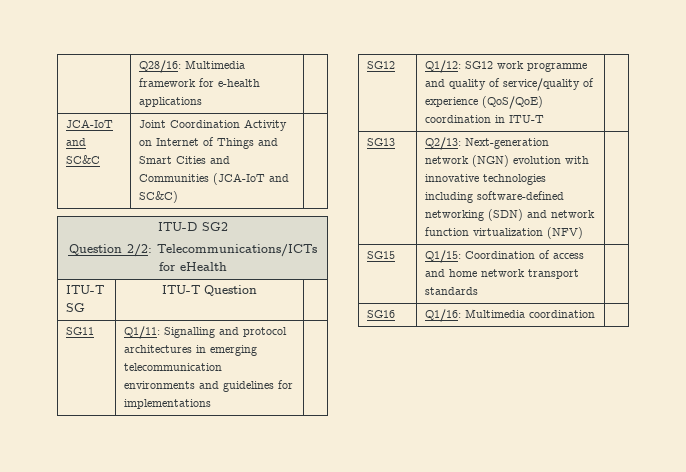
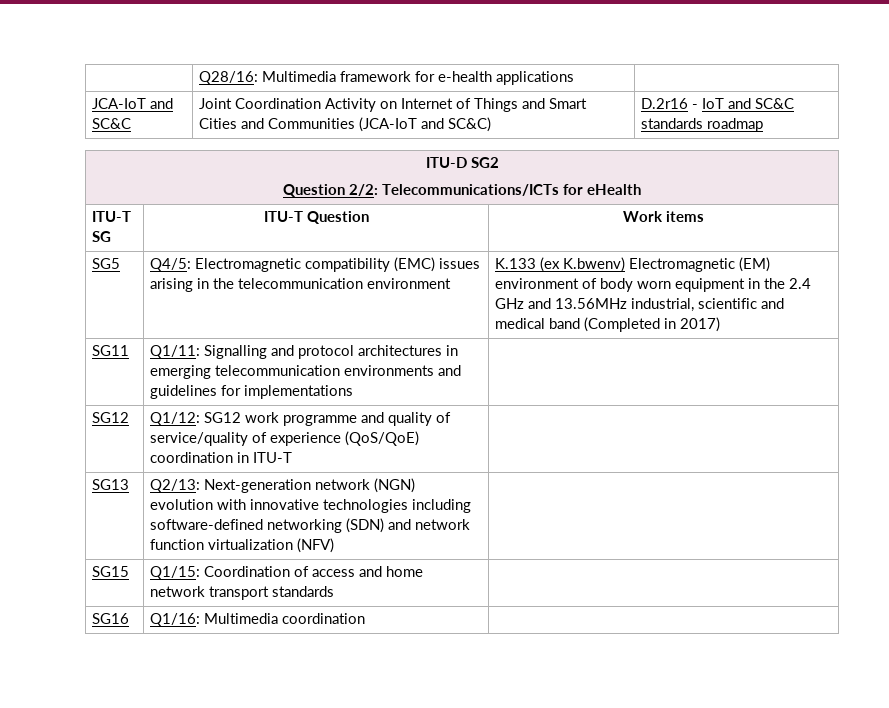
(179, 197) none -> [641,98,795,109] [641,118,764,132] D.2r16 - IoT and SC&C standards roadmap
(257, 290) none -> [623,211,704,222] [92,258,121,269] [150,257,481,272] [150,278,452,292] [495,257,771,272] [495,278,812,292] [495,298,785,312] [495,317,721,332] Work items // SG5 | Q4/5: Electromagnetic compatibility (EMC) issues arising in the telecommunication environment | K.133 (ex K.bwenv) Electromagnetic (EM) environment of body worn equipment in the 2.4 GHz and 13.56MHz industrial, scientific and medical band (Completed in 2017)

